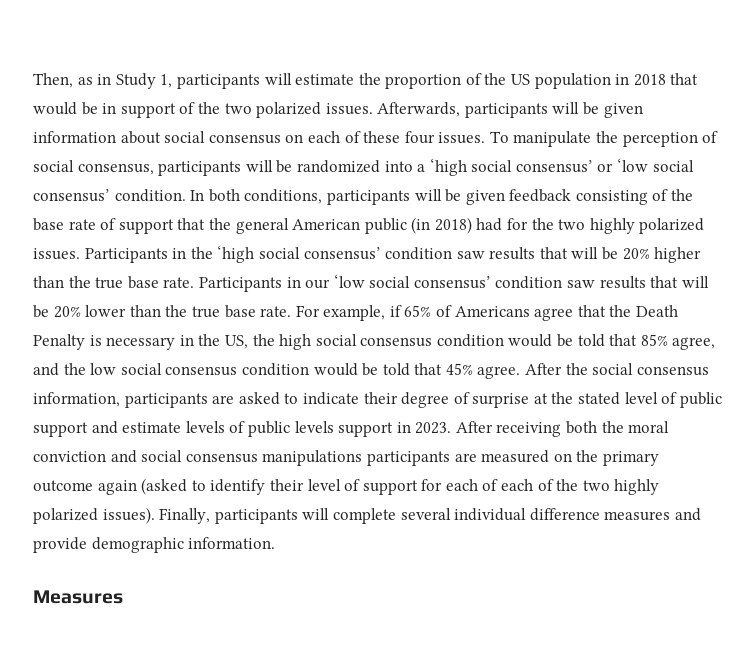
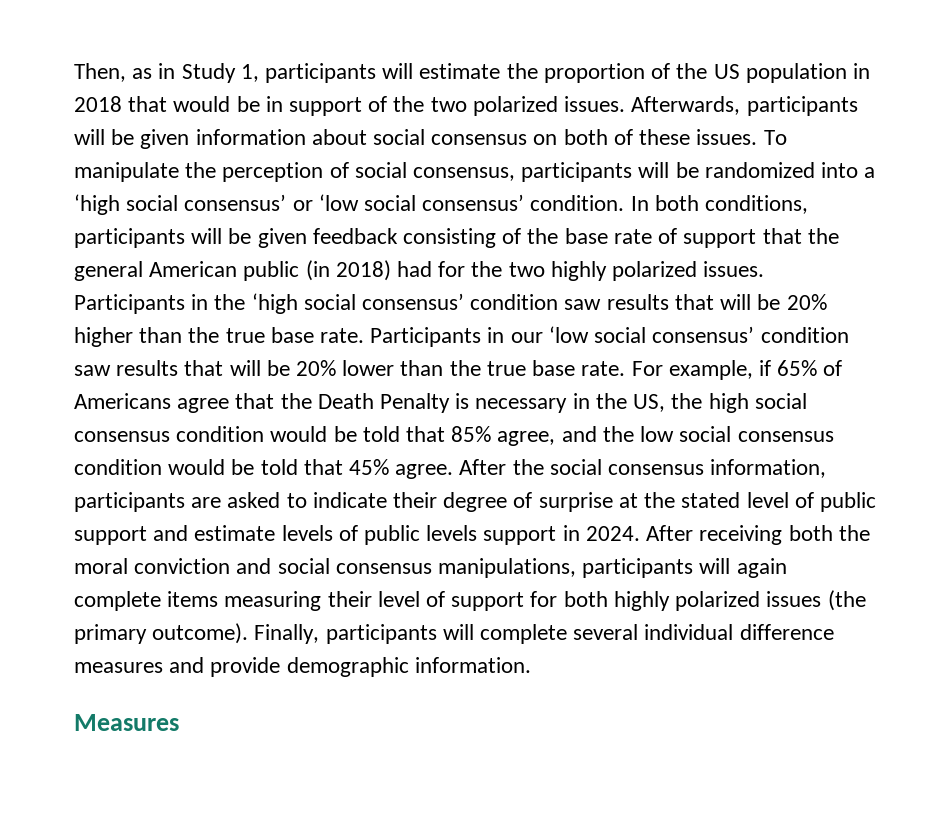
[307,131,340,143] each -> [563,129,608,145] both
[404,131,435,144] four -> (691, 137) none
[415,422,452,434] 2023. -> [585,526,640,541] 2024.
[262,450,659,466] [33,478,266,495] manipulations participants are measured on the primary outcome again (asked to identify -> [438,558,787,578] [74,591,322,611] manipulations, participants will again complete items measuring
[445,479,660,495] [33,507,155,524] each of each of the two highly polarized issues). -> [563,590,866,611] [74,623,249,644] both highly polarized issues (the primary outcome).

